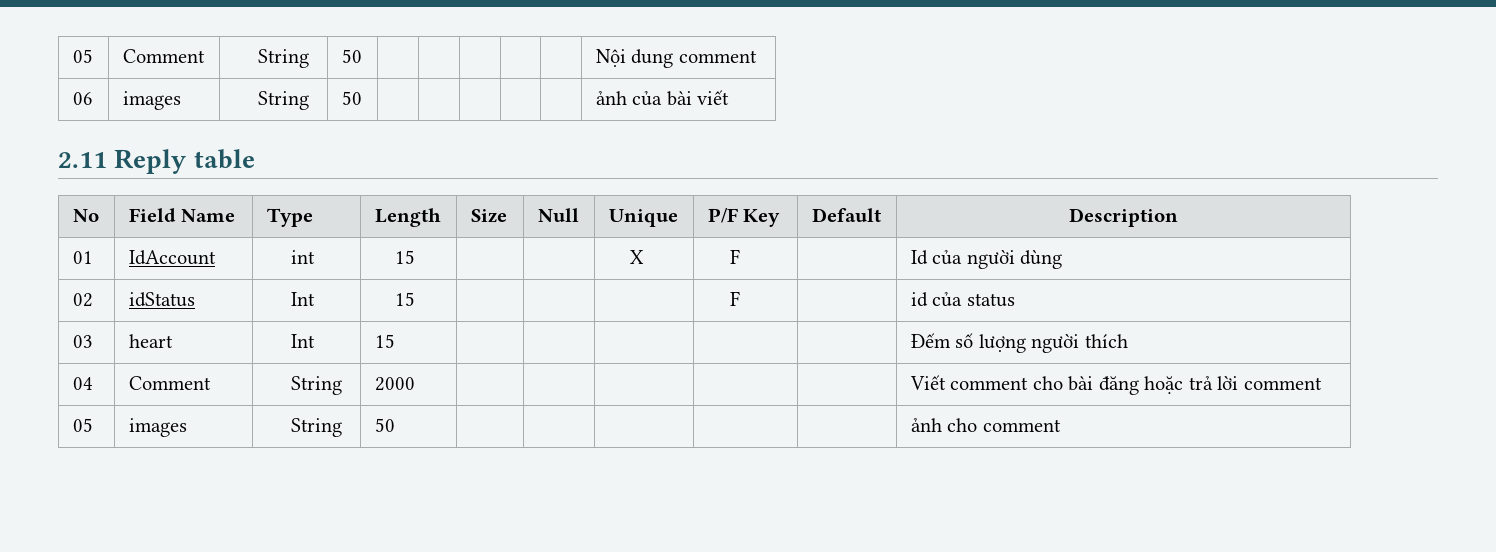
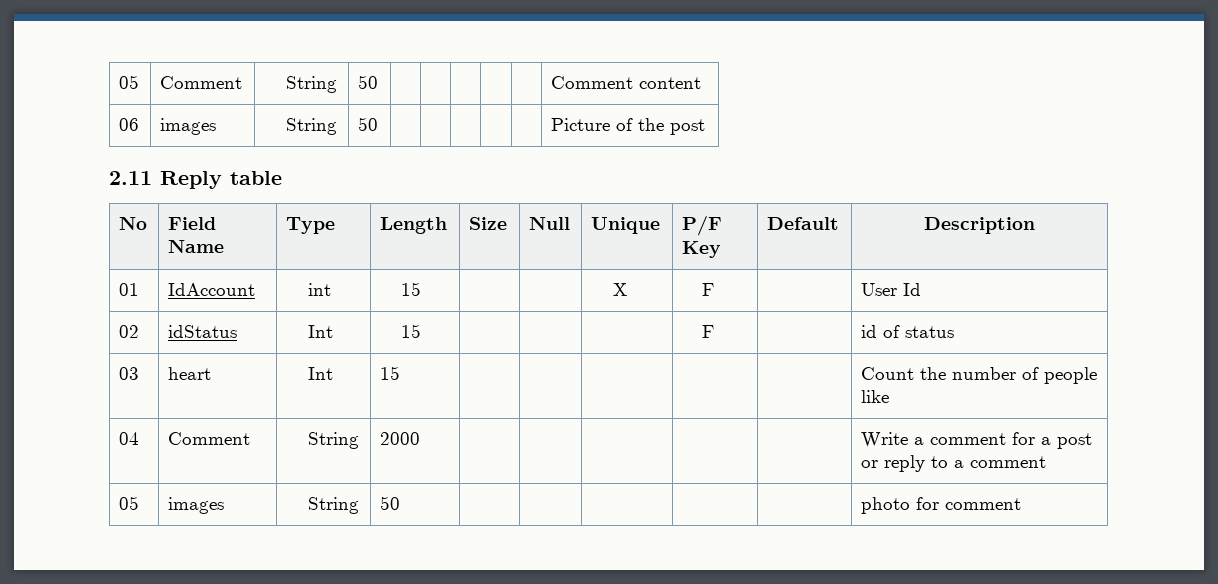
[595,49,757,68] Nội dung comment -> [551,76,702,89] Comment content
[595,90,730,106] ảnh của bài viết -> [551,118,706,135] Picture of the post
(741, 256) none -> [861,283,898,296] User
[932,249,1063,269] của người dùng -> (922, 289) none
[932,292,963,307] của -> [883,325,901,338] of
[910,333,1128,353] [72,377,93,390] [128,376,211,390] [290,376,342,395] [374,377,415,391] [909,375,1239,395] Đếm số lượng người thích // 04 | Comment | String | 2000 | | | | | | Viết comment cho bài đăng hoặc trả lời -> [861,367,1098,384] [861,390,890,403] [119,432,140,445] [168,432,251,445] [307,432,359,449] [380,432,421,445] [861,432,1093,449] [861,455,965,472] Count the number of people like // 04 | Comment | String | 2000 | | | | | | Write a comment for a post or reply to a
[910,418,978,432] ảnh cho -> [861,497,940,514] photo for

